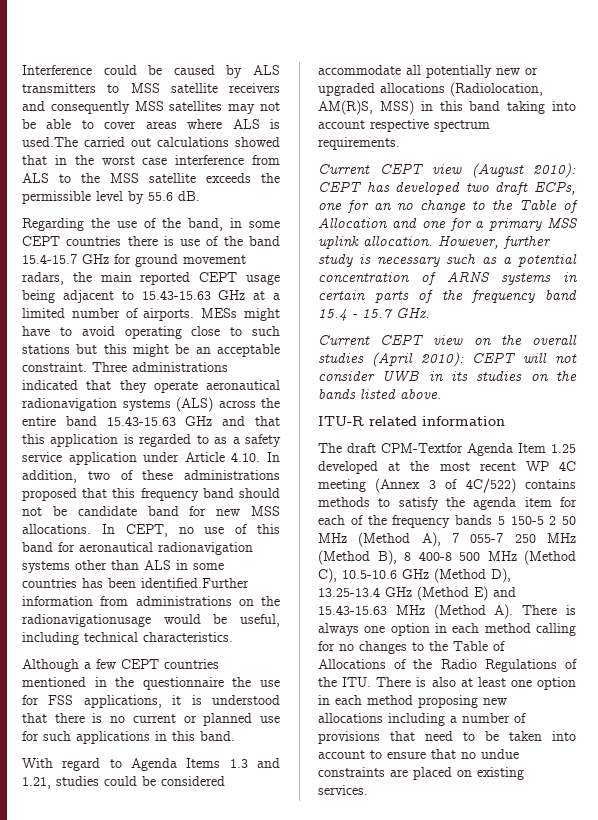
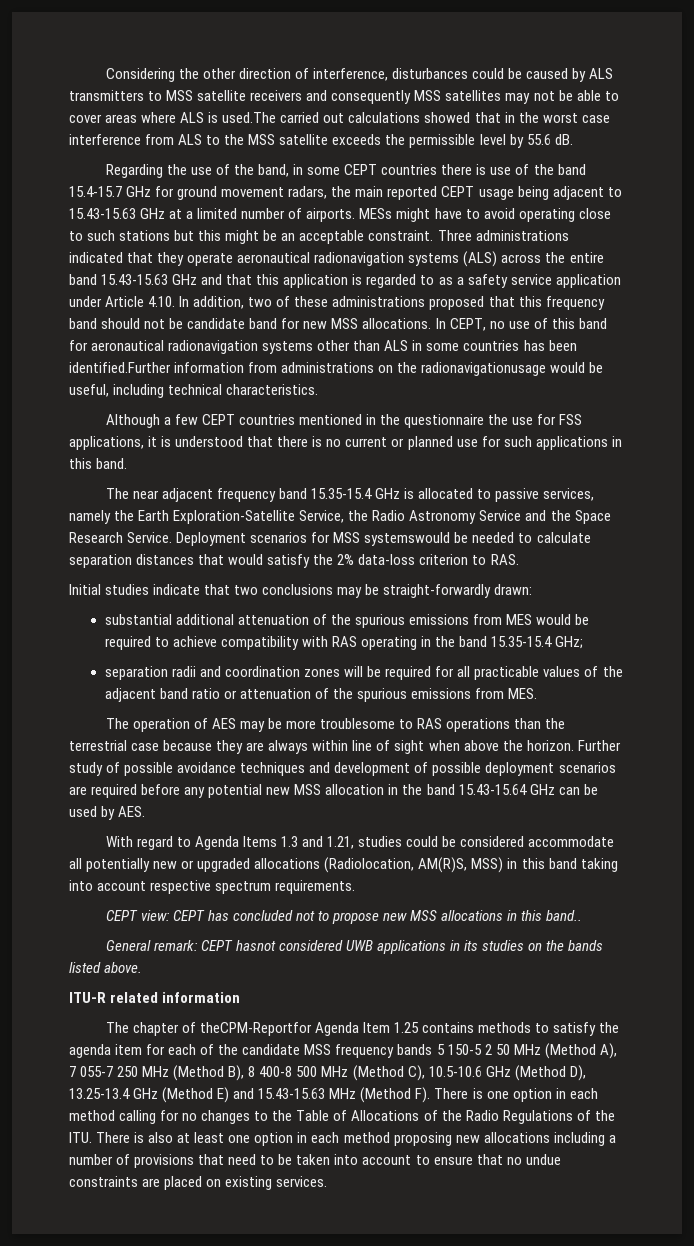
[22,65,92,75] Interference -> [105,68,469,82] Considering the other direction of interference, disturbances
(235, 736) none -> [105,488,595,502] [69,510,611,524] [69,532,591,546] [69,554,519,568] [69,584,533,598] [104,614,590,628] [104,636,584,650] [104,666,623,680] [104,688,538,702] [105,718,566,732] [69,740,621,754] [69,762,616,776] [69,784,598,798] [69,806,146,820] // The near adjacent frequency band 15.35-15.4 GHz is allocated to passive services, namely the Earth Exploration-Satellite Service, the Radio Astronomy Service and the Space Research Service. Deployment scenarios for MSS systemswould be needed to calculate separation distances that would satisfy the 2% data-loss criterion to RAS. // Initial studies indicate that two conclusions may be straight-forwardly drawn: // substantial additional attenuation of the spurious emissions from MES would be required to achieve compatibility with RAS operating in the band 15.35-15.4 GHz; // separation radii and coordination zones will be required for all practicable values of the adjacent band ratio or attenuation of the spurious emissions from MES. // The operation of AES may be more troublesome to RAS operations than the terrestrial case because they are always within line of sight when above the horizon. Further study of possible avoidance techniques and development of possible deployment scenarios are required before any potential new MSS allocation in the band 15.43-15.64 GHz can be used by AES.
[318,163,576,178] [318,181,576,195] [318,200,578,213] [318,217,578,231] [318,235,551,249] [318,254,577,267] [318,271,578,285] [318,290,577,303] [318,307,430,321] [318,334,577,345] [318,352,577,367] [318,370,420,382] Current CEPT view (August 2010): CEPT has developed two draft ECPs, one for an no change to the Table of Allocation and one for a primary MSS uplink allocation. However, further study is necessary such as a potential concentration of ARNS systems in certain parts of the frequency band 15.4 - 15.7 GHz. // Current CEPT view on the overall studies (April 2010): CEPT will not consider UWB -> [105,910,583,924] [105,940,447,954] CEPT view: CEPT has concluded not to propose new MSS allocations in this band.. // General remark: CEPT hasnot considered UWB applications
[347,443,576,456] [318,461,576,474] [318,478,516,493] draft CPM-Textfor Agenda Item 1.25 developed at the most recent WP 4C meeting (Annex 3 of 4C/522) -> [132,1022,420,1036] chapter of theCPM-Reportfor Agenda Item 1.25
(387, 520) none -> [242,1044,332,1055] candidate MSS
[494,604,576,619] [318,623,359,636] A). There is always -> [415,1087,483,1103] F). There is

